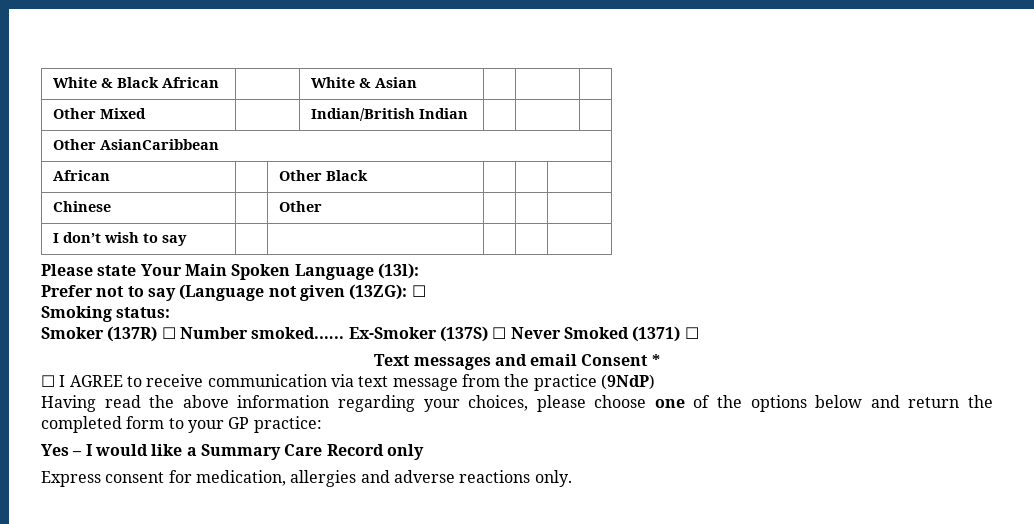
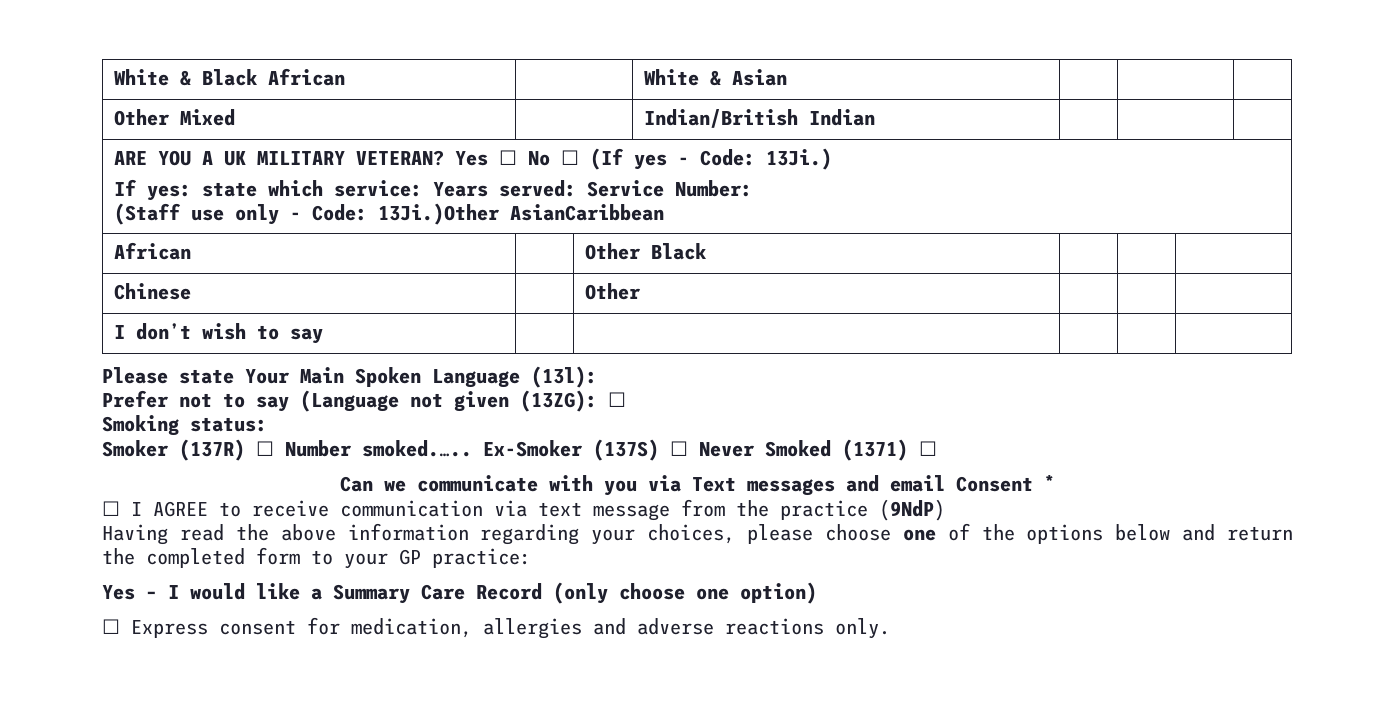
[53,139,97,150] Other -> [114,148,833,170] [114,179,753,201] [114,203,501,225] ARE YOU A UK MILITARY VETERAN? Yes ☐ No ☐ (If yes - Code: 13Ji.) // If yes: state which service: Years served: Service Number: // (Staff use only - Code: 13Ji.)Other
(699, 333) none -> [340,475,681,496] Can we communicate with you via
[386,444,424,460] only // -> [553,582,817,604] [102,619,120,634] (only choose one option) // ☐

